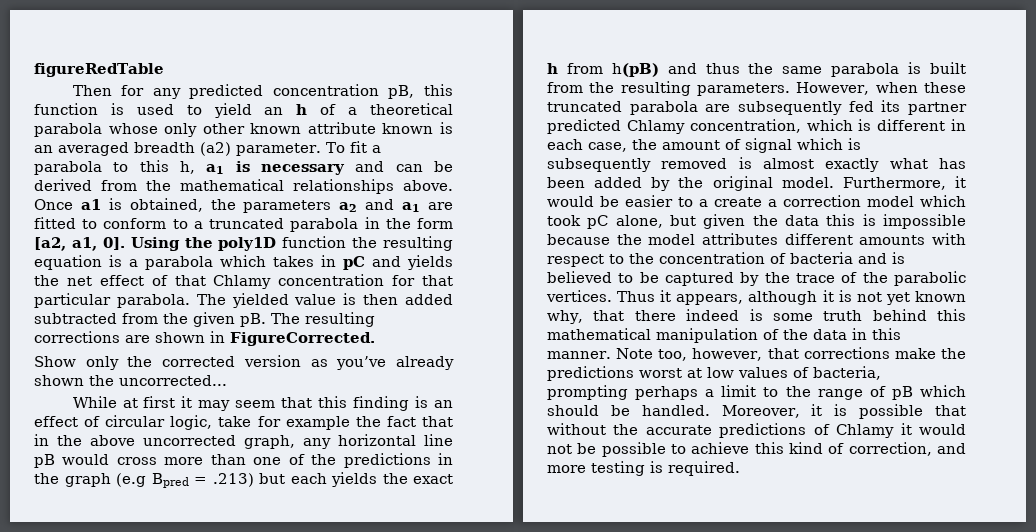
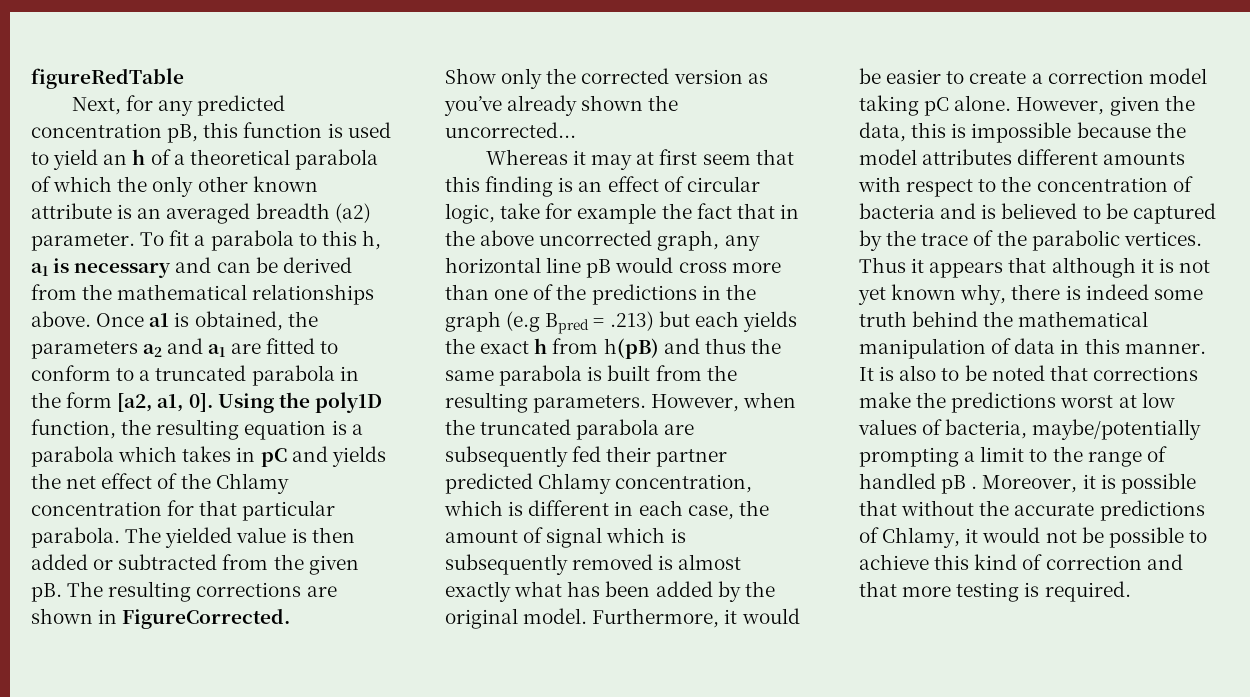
[72,85,112,96] Then -> [71,97,121,115] Next,
[108,123,158,134] whose -> [31,176,148,192] of which the
[382,123,434,134] known -> (112, 211) none
[282,236,347,248] function -> [31,419,116,439] function,
[174,275,206,286] that -> [180,473,211,489] the
(453, 299) none -> [93,559,114,570] or
[72,396,231,411] While at first it may -> [485,149,698,170] Whereas it may at first
[924,82,966,93] these -> [445,419,475,435] the
[881,100,901,112] its -> [606,446,652,462] their
[699,199,708,207] a -> (965, 77) none
[920,195,966,207] [547,215,696,229] which took pC alone, but -> [859,95,1105,116] taking pC alone. However,
[785,215,819,226] data -> [859,122,906,142] data,
[676,294,744,305] appears, -> [929,257,1047,278] appears that
[593,309,763,321] that there indeed is -> [1011,284,1149,300] there is indeed
[937,309,966,321] this -> [983,311,1014,327] the
[783,329,808,340] the -> (1012, 346) none
[616,348,763,361] Note too, however, -> [859,365,1045,381] It is also to be noted
[547,385,699,400] prompting perhaps -> [1032,419,1202,440] [859,447,959,467] maybe/potentially prompting
[891,385,966,400] [547,405,710,416] pB which should be handled. -> [859,473,978,494] handled pB .
[836,424,895,438] Chlamy -> [882,527,961,548] Chlamy,
[848,442,966,456] correction, and -> [1045,554,1183,570] [859,581,897,597] correction and that

